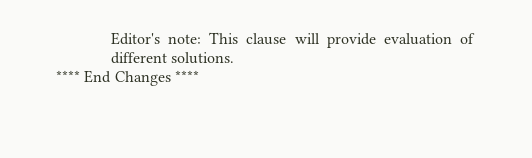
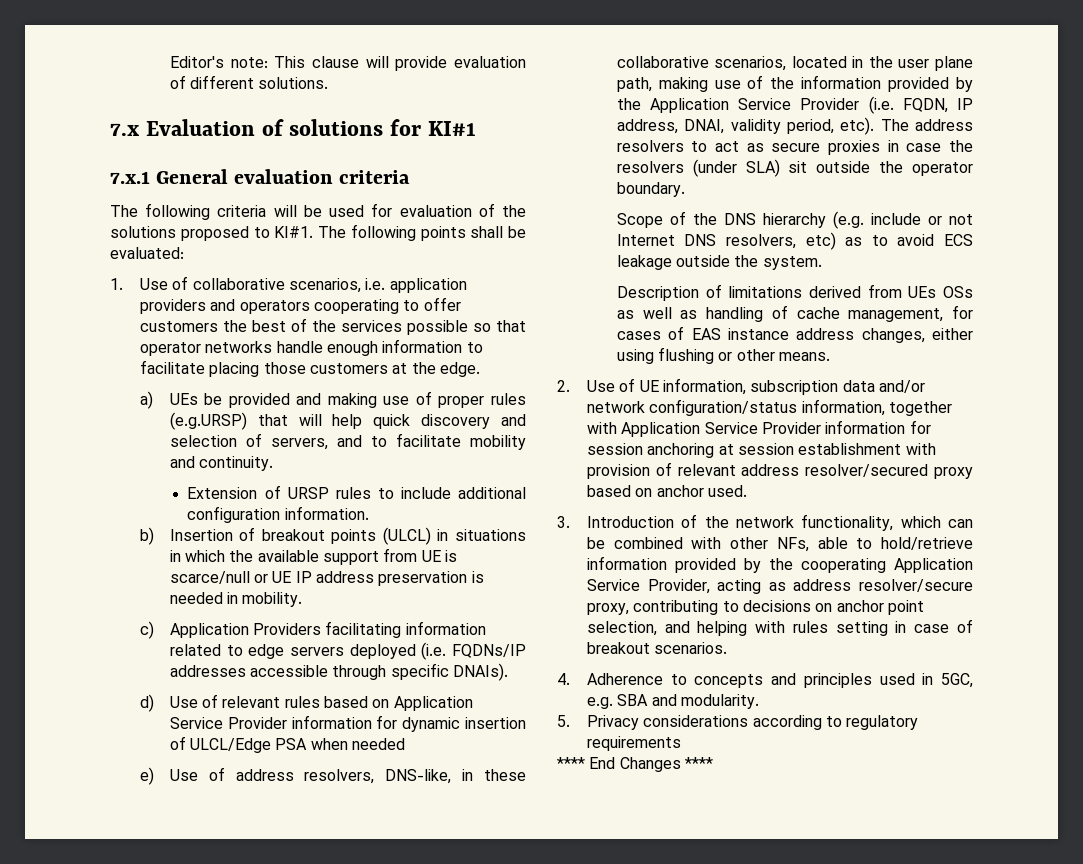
(235, 58) none -> [110,119,476,136] [110,169,411,184] [110,203,526,220] [110,224,526,241] [110,247,184,259] [110,276,467,293] [139,297,461,314] [139,318,526,335] [139,339,483,356] [139,360,480,377] [139,391,526,409] [169,412,526,430] [169,433,526,450] [169,456,274,471] [187,485,526,499] [187,506,369,523] [139,527,526,545] [169,548,458,565] [169,571,484,586] [169,592,303,607] [139,621,486,639] [169,642,526,660] [169,663,509,681] [139,694,473,712] [169,715,527,732] [169,736,406,753] [139,767,527,785] [616,56,973,71] [616,75,973,92] [616,96,973,114] [616,117,973,135] [616,140,973,155] [616,159,973,177] [616,182,685,197] [616,211,973,229] [616,232,973,250] [616,255,822,270] [616,284,973,301] [616,305,973,322] [616,326,974,343] [616,347,831,364] [557,378,925,395] [586,399,952,416] [586,420,931,437] [586,443,936,458] [586,462,973,479] [586,485,747,497] [557,514,973,531] [586,537,973,552] [586,556,973,573] [586,579,973,594] [586,600,924,615] [586,619,973,636] [586,642,728,654] [557,673,973,688] [586,694,759,709] [557,715,919,730] [586,736,681,751] // 7.x Evaluation of solutions for KI#1 // 7.x.1 General evaluation criteria // The following criteria will be used for evaluation of the solutions proposed to KI#1. The following points shall be evaluated: // 1. Use of collaborative scenarios, i.e. application providers and operators cooperating to offer customers the best of the services possible so that operator networks handle enough information to facilitate placing those customers at the edge. // a) UEs be provided and making use of proper rules (e.g.URSP) that will help quick discovery and selection of servers, and to facilitate mobility and continuity. // Extension of URSP rules to include additional configuration information. // b) Insertion of breakout points (ULCL) in situations in which the available support from UE is scarce/null or UE IP address preservation is needed in mobility. // c) Application Providers facilitating information related to edge servers deployed (i.e. FQDNs/IP addresses accessible through specific DNAIs). // d) Use of relevant rules based on Application Service Provider information for dynamic insertion of ULCL/Edge PSA when needed // e) Use of address resolvers, DNS-like, in these collaborative scenarios, located in the user plane path, making use of the information provided by the Application Service Provider (i.e. FQDN, IP address, DNAI, validity period, etc). The address resolvers to act as secure proxies in case the resolvers (under SLA) sit outside the operator boundary. // Scope of the DNS hierarchy (e.g. include or not Internet DNS resolvers, etc) as to avoid ECS leakage outside the system. // Description of limitations derived from UEs OSs as well as handling of cache management, for cases of EAS instance address changes, either using flushing or other means. // 2. Use of UE information, subscription data and/or network configuration/status information, together with Application Service Provider information for session anchoring at session establishment with provision of relevant address resolver/secured proxy based on anchor used. // 3. Introduction of the network functionality, which can be combined with other NFs, able to hold/retrieve information provided by the cooperating Application Service Provider, acting as address resolver/secure proxy, contributing to decisions on anchor point selection, and helping with rules setting in case of breakout scenarios. // 4. Adherence to concepts and principles used in 5GC, e.g. SBA and modularity. // 5. Privacy considerations according to regulatory requirements

